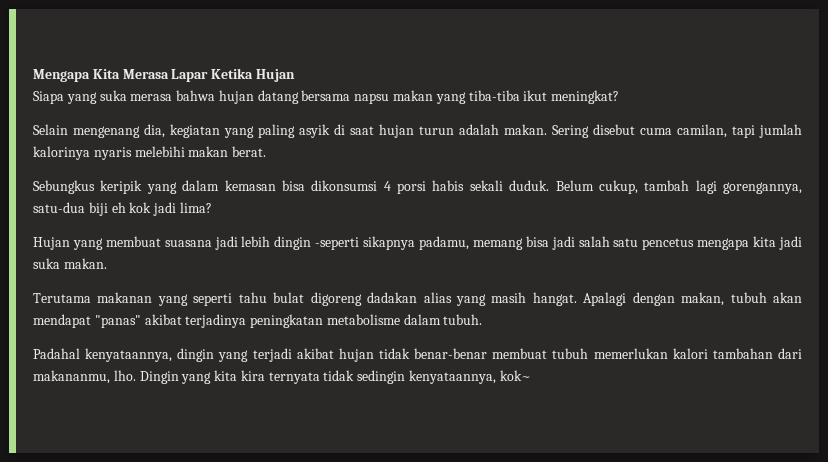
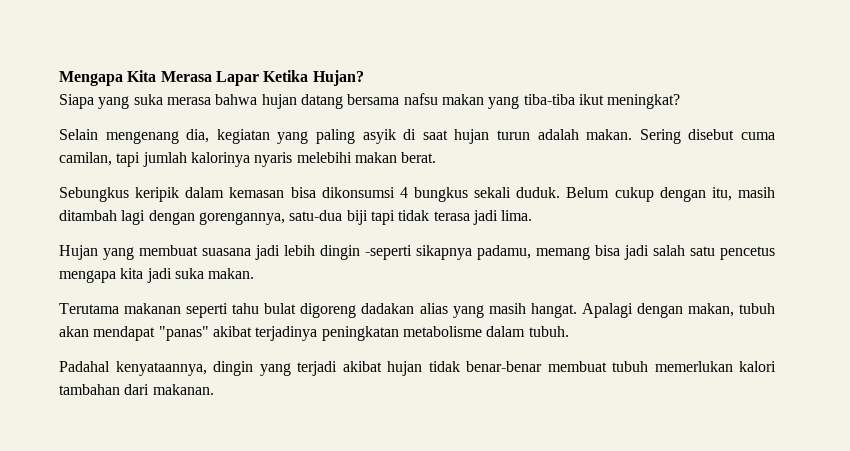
[255,69,295,82] Hujan -> [312,70,364,86] Hujan?
[354,93,390,104] napsu -> [403,93,438,105] nafsu
[146,182,177,194] yang -> (180, 194) none
[397,180,465,194] porsi habis -> [414,187,469,202] bungkus
[598,180,802,194] [33,202,212,216] cukup, tambah lagi gorengannya, satu-dua biji eh kok jadi lima? -> [614,187,775,202] [59,210,533,225] cukup dengan itu, masih ditambah lagi dengan gorengannya, satu-dua biji tapi tidak terasa jadi lima.
[157,294,188,306] yang -> (182, 308) none
[33,370,531,384] makananmu, lho. Dingin yang kita kira ternyata tidak sedingin kenyataannya, kok~ -> [152,384,214,395] makanan.

